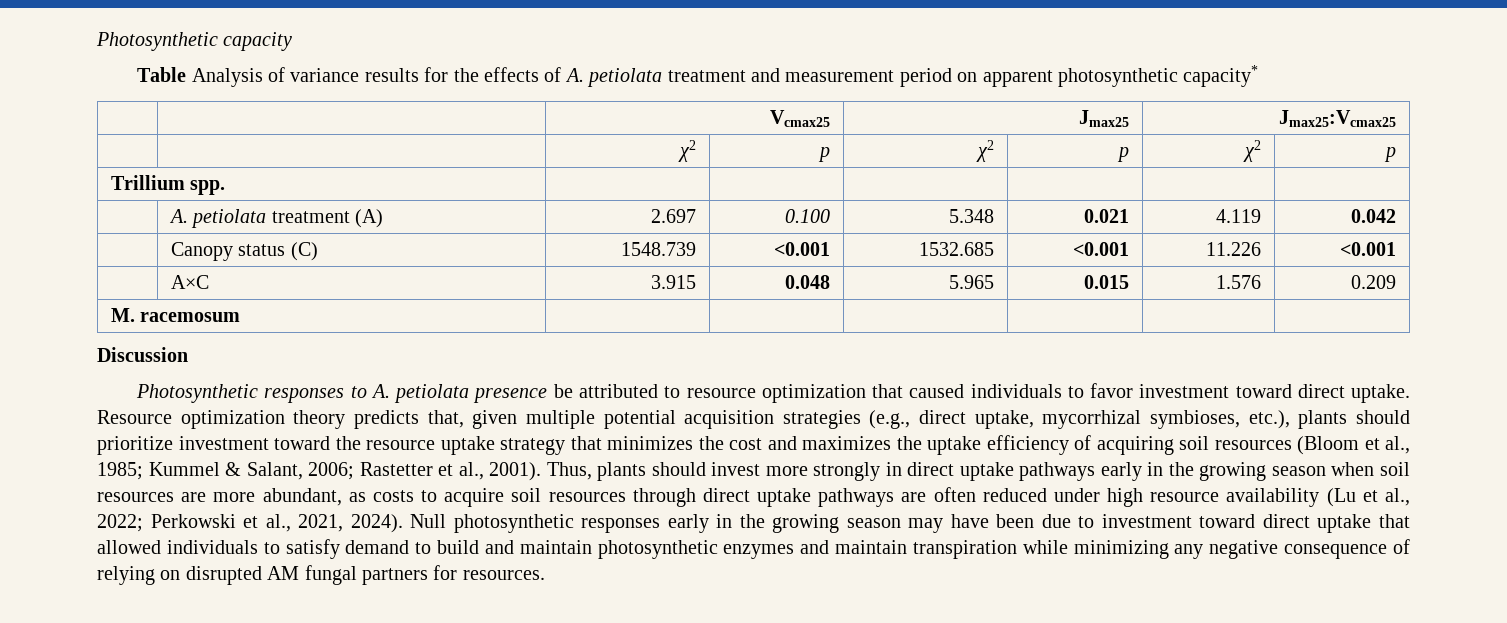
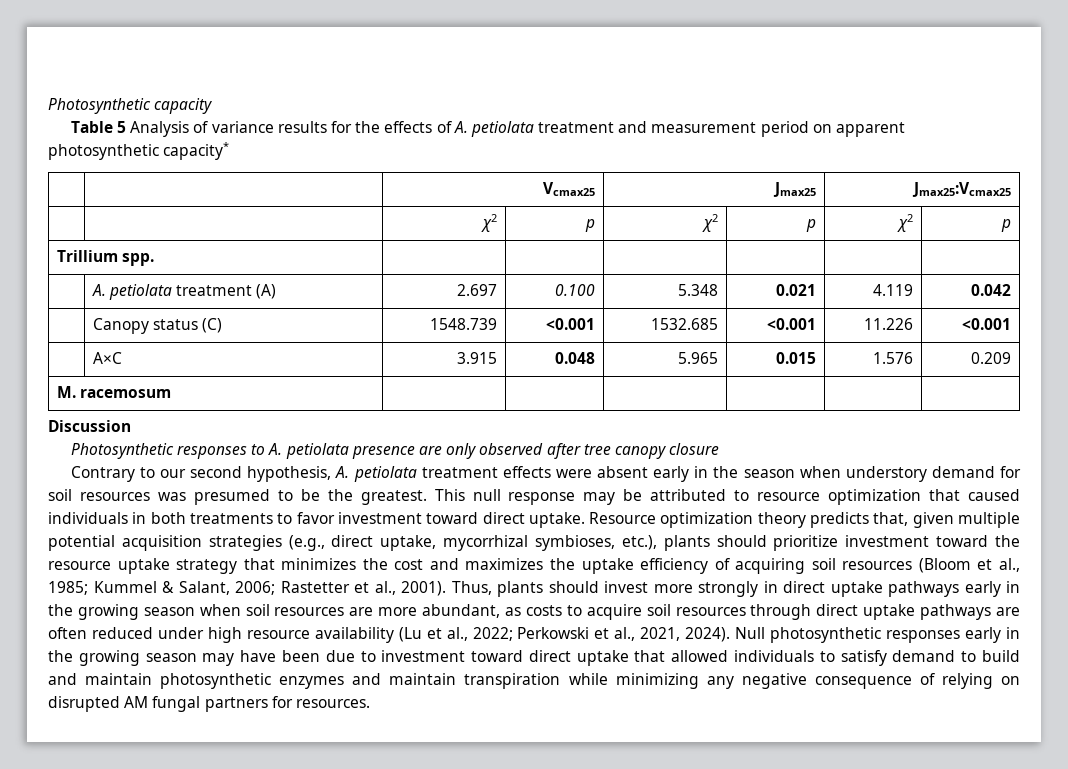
(187, 74) none -> [117,121,127,133] 5
(548, 395) none -> [418,443,720,459] [70,466,1021,482] [48,489,616,505] are only observed after tree canopy closure // Contrary to our second hypothesis, A. petiolata treatment effects were absent early in the season when understory demand for soil resources was presumed to be the greatest. This null response may
(1062, 391) none -> [132,512,273,524] in both treatments

